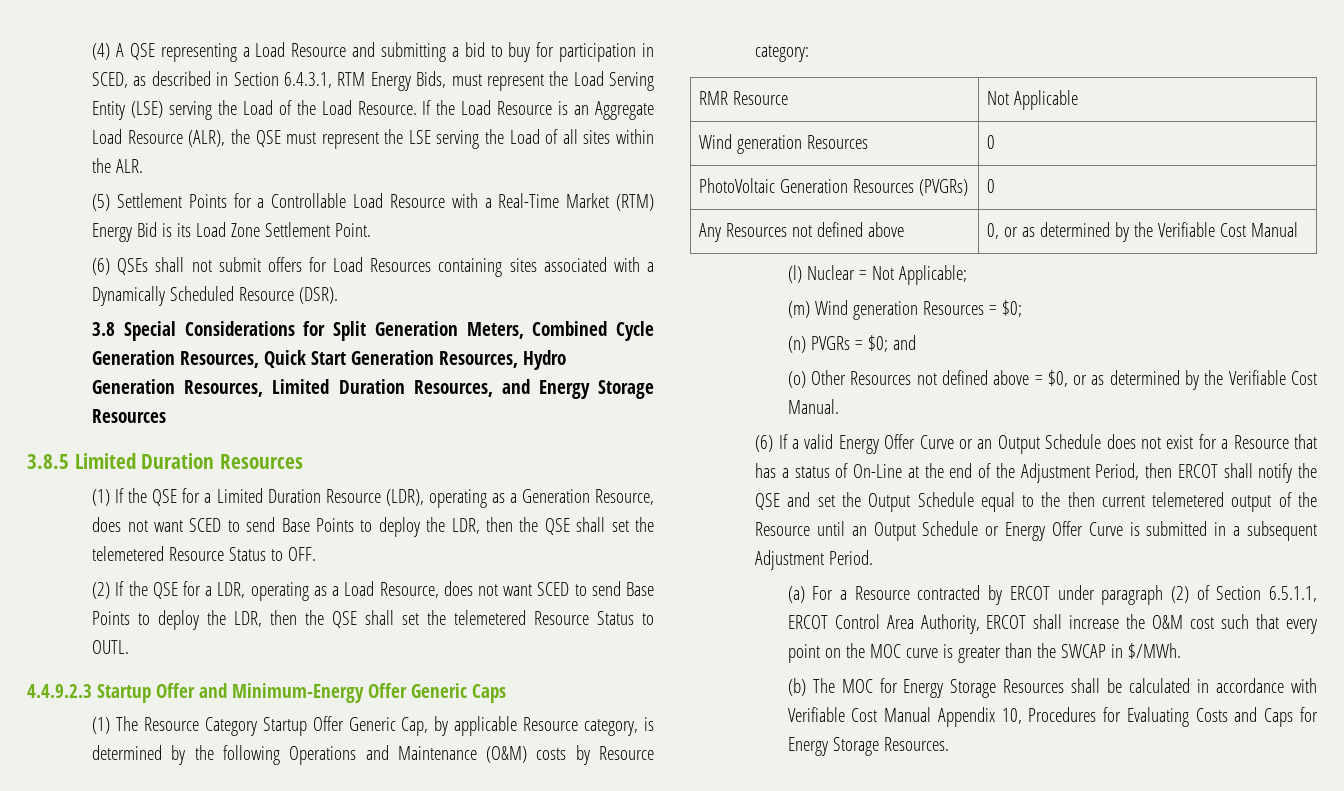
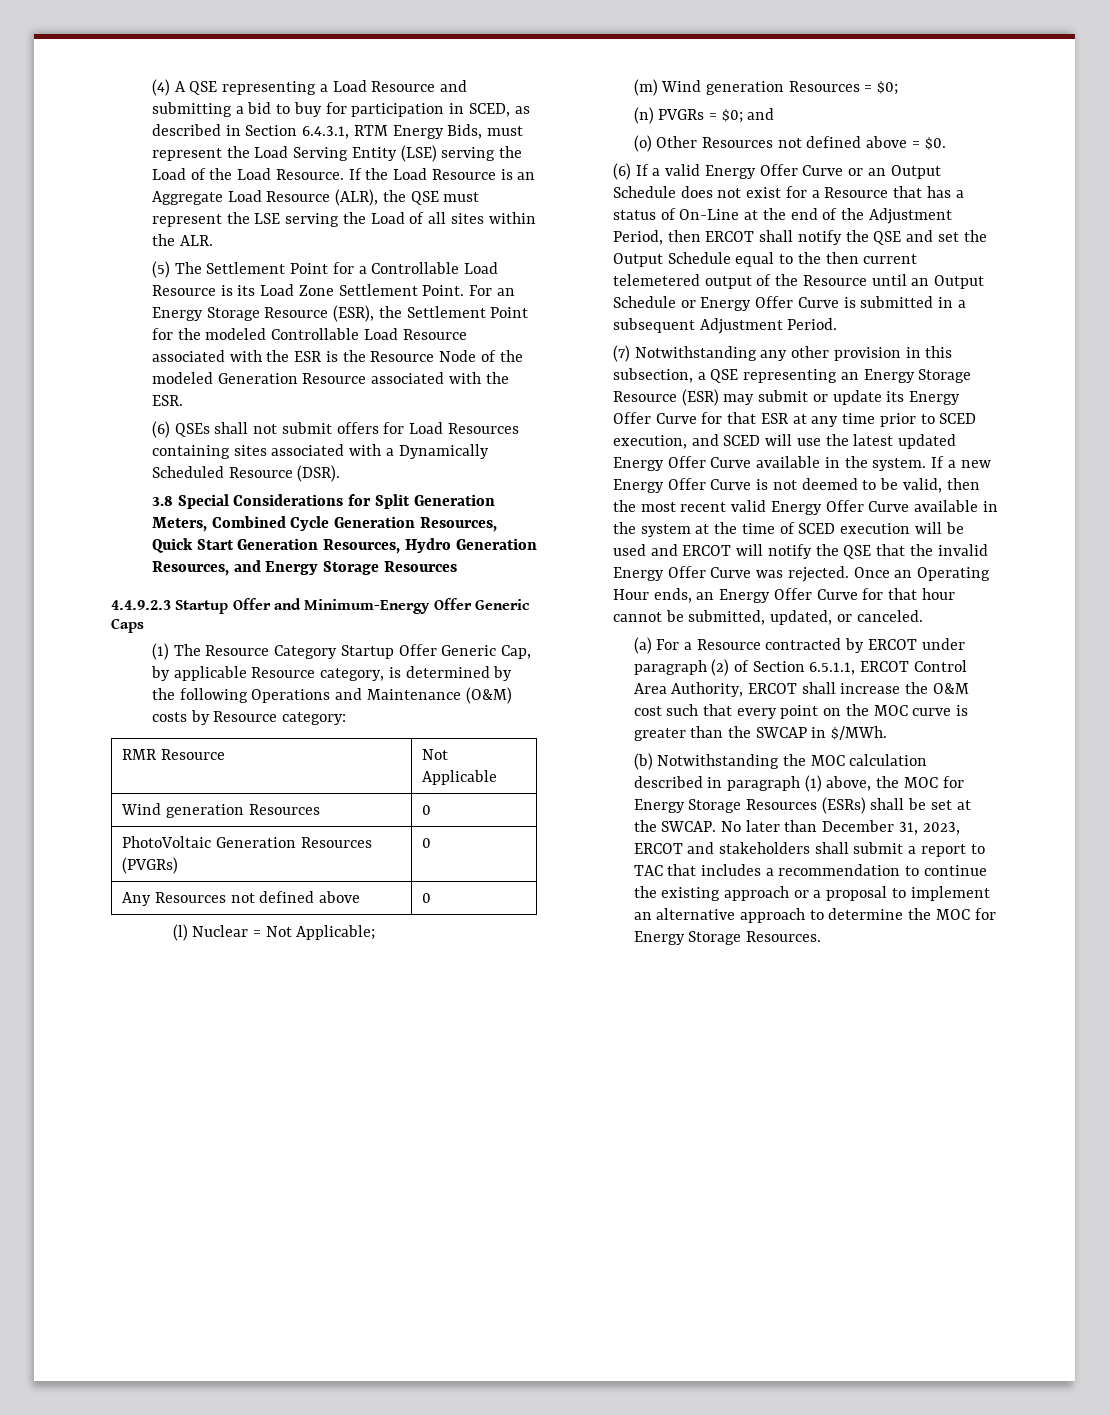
[116,193,227,208] Settlement Points -> [174,262,329,274] The Settlement Point
[451,193,654,211] [92,222,158,242] with a Real-Time Market (RTM) Energy Bid -> (217, 290) none
(372, 230) none -> [469,285,515,296] [152,305,529,322] [152,328,467,340] [152,350,523,362] [152,372,509,384] [152,395,184,406] For an Energy Storage Resource (ESR), the Settlement Point for the modeled Controllable Load Resource associated with the ESR is the Resource Node of the modeled Generation Resource associated with the ESR.
[272,379,493,397] Limited Duration Resources, -> (230, 568) none
[27,453,303,469] [92,488,655,508] [92,517,654,537] [92,546,317,561] [92,581,655,601] [92,610,655,630] [92,640,130,654] // 3.8.5 Limited Duration Resources // (1) If the QSE for a Limited Duration Resource (LDR), operating as a Generation Resource, does not want SCED to send Base Points to deploy the LDR, then the QSE shall set the telemetered Resource Status to OFF. // (2) If the QSE for a LDR, operating as a Load Resource, does not want SCED to send Base Points to deploy the LDR, then the QSE shall set the telemetered Resource Status to OUTL. -> (457, 566) none
[986,222,1298,242] 0, or as determined by the Verifiable Cost Manual -> [422,893,432,903] 0
[1047,370,1317,390] [787,399,839,414] $0, or as determined by the Verifiable Cost Manual. -> [924,137,946,150] $0.
(874, 557) none -> [613,345,953,362] [613,368,972,383] [613,389,961,406] [613,412,977,427] [613,434,957,449] [613,456,991,471] [613,478,980,493] [613,500,998,515] [613,522,964,537] [613,544,988,559] [613,566,991,582] [613,588,955,603] [613,610,923,625] // (7) Notwithstanding any other provision in this subsection, a QSE representing an Energy Storage Resource (ESR) may submit or update its Energy Offer Curve for that ESR at any time prior to SCED execution, and SCED will use the latest updated Energy Offer Curve available in the system. If a new Energy Offer Curve is not deemed to be valid, then the most recent valid Energy Offer Curve available in the system at the time of SCED execution will be used and ERCOT will notify the QSE that the invalid Energy Offer Curve was rejected. Once an Operating Hour ends, an Energy Offer Curve for that hour cannot be submitted, updated, or canceled.
[812,678,835,693] The -> [657,754,928,769] [633,775,900,792] Notwithstanding the MOC calculation described in paragraph (1) above, the
(1065, 686) none -> [821,797,866,814] (ESRs)
[1129,678,1317,693] [787,707,1294,727] calculated in accordance with Verifiable Cost Manual Appendix 10, Procedures for Evaluating Costs and Caps -> [930,800,971,810] [633,820,960,835] [633,842,985,857] [633,864,987,876] [633,886,990,901] [633,908,970,923] set at the SWCAP. No later than December 31, 2023, ERCOT and stakeholders shall submit a report to TAC that includes a recommendation to continue the existing approach or a proposal to implement an alternative approach to determine the MOC

